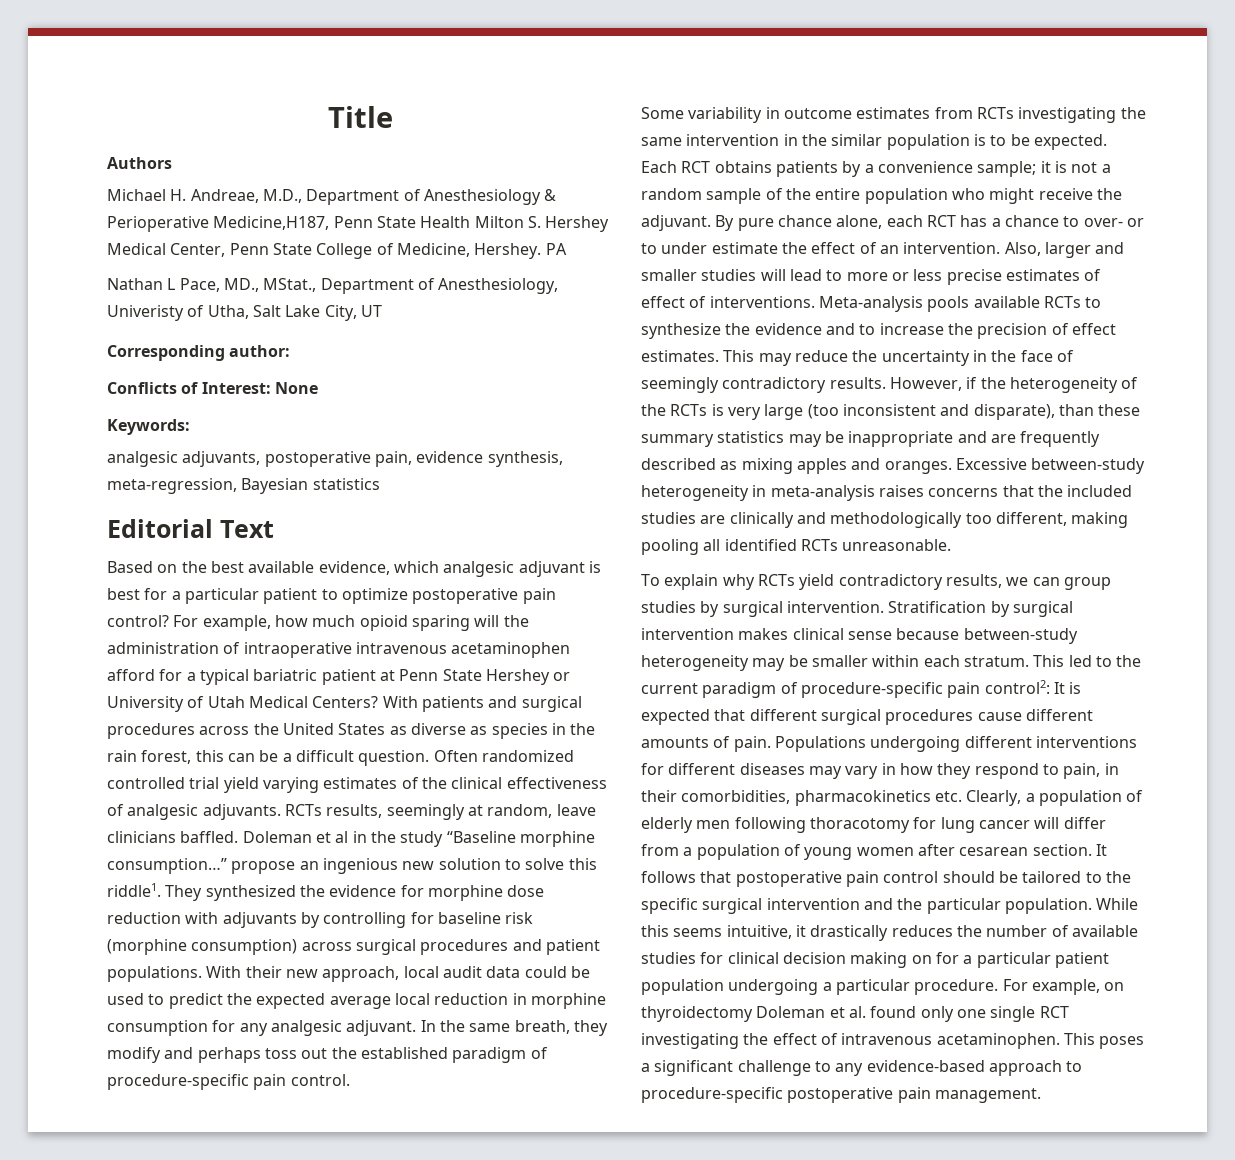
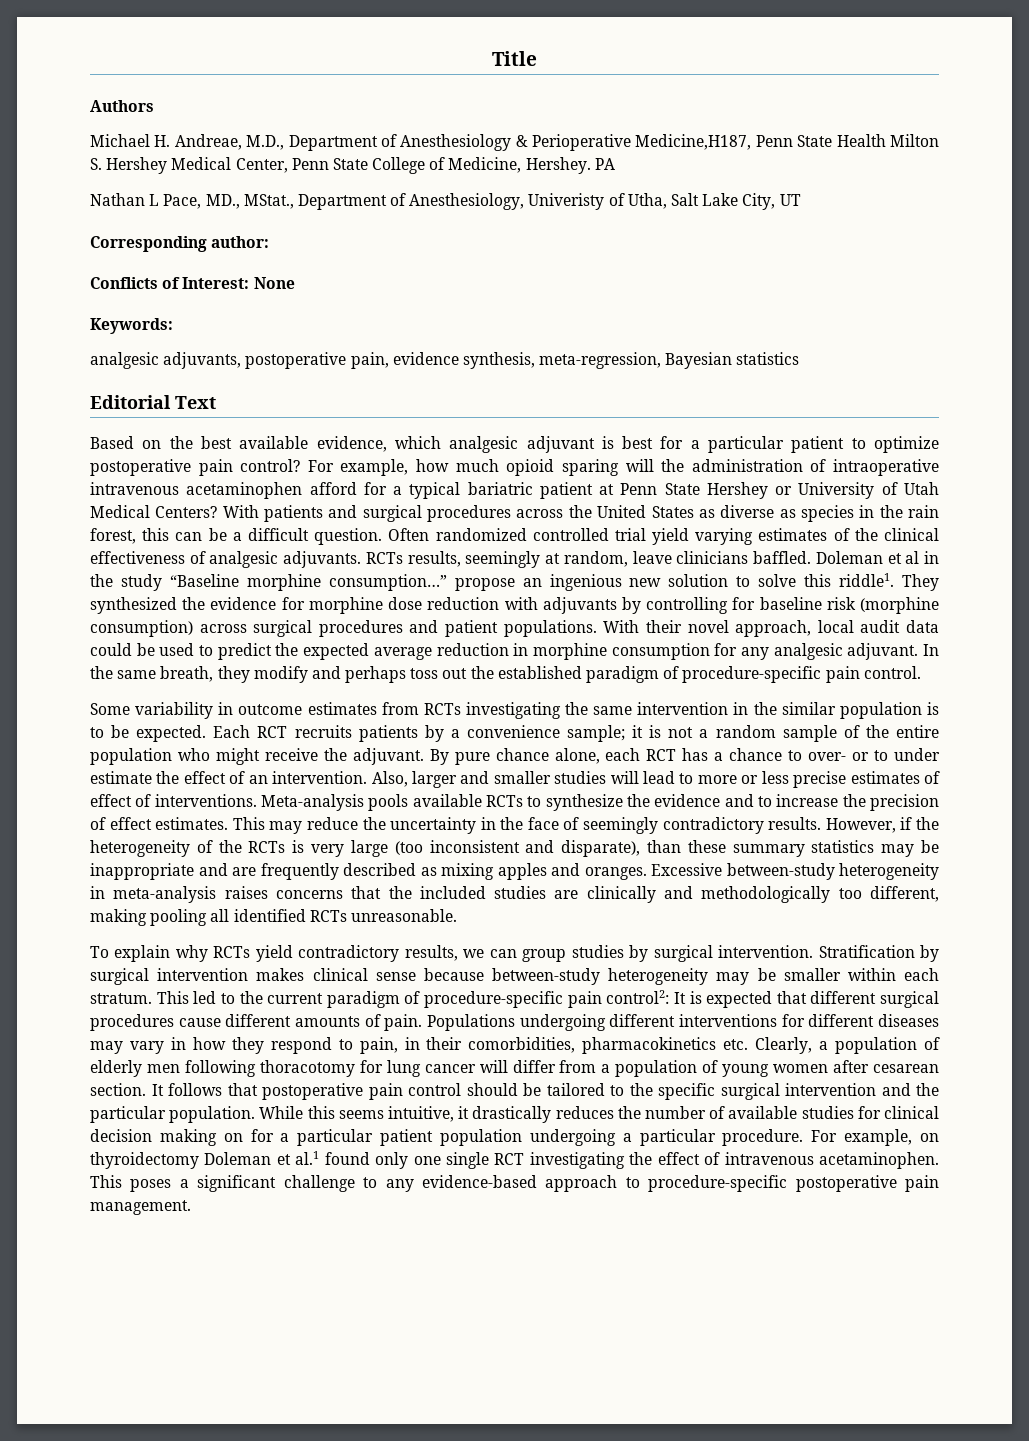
[285,969,318,978] new -> [687,620,729,633] novel
[394,993,430,1005] local -> (432, 653) none
[714,161,772,173] obtains -> [294,725,352,738] recruits
[848,1006,866,1018] al. -> [295,1151,320,1165] al.1

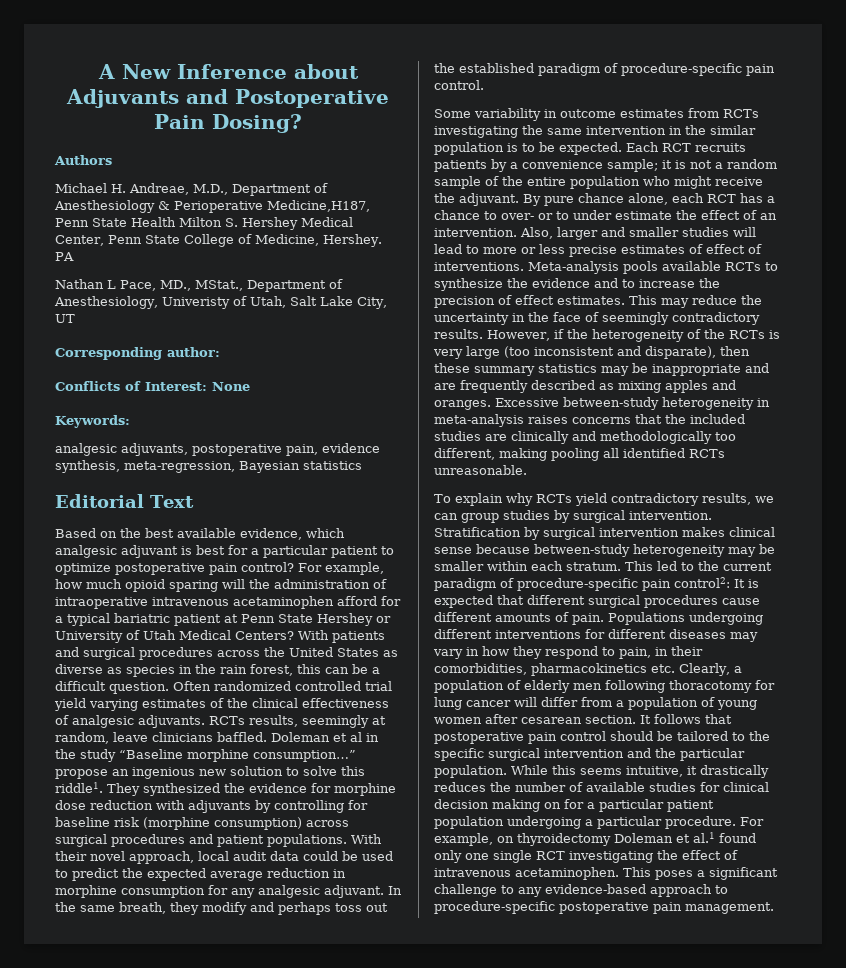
[492,51,537,66] Title -> [97,64,359,79] [66,89,389,108] [154,114,302,133] A New Inference about Adjuvants and Postoperative Pain Dosing?
[627,193,667,209] Utha, -> [249,296,286,308] Utah,
[646,840,681,853] than -> [720,346,750,356] then

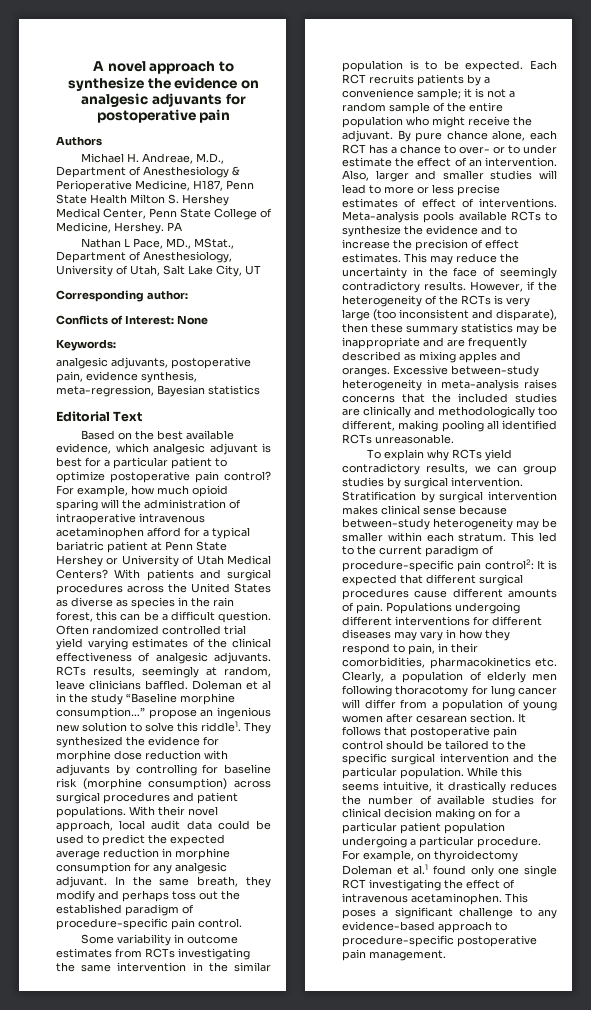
[121,64,359,79] [66,89,389,108] [154,114,302,133] New Inference about Adjuvants and Postoperative Pain Dosing? -> [107,61,234,74] [68,77,259,91] [81,93,246,107] [96,109,231,123] novel approach to synthesize the evidence on analgesic adjuvants for postoperative pain
[267,200,370,212] Medicine,H187, -> [135,180,223,191] Medicine, H187,
[161,297,230,309] Univeristy -> [56,265,113,277] University

